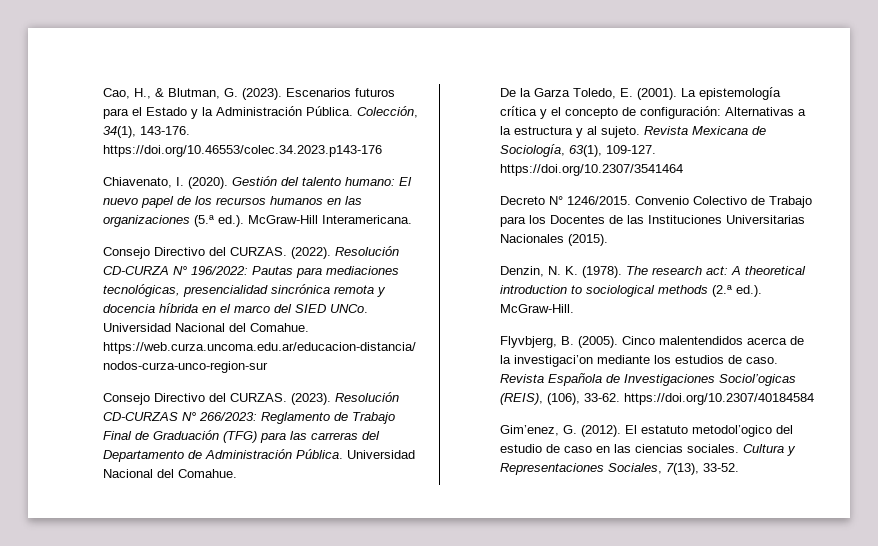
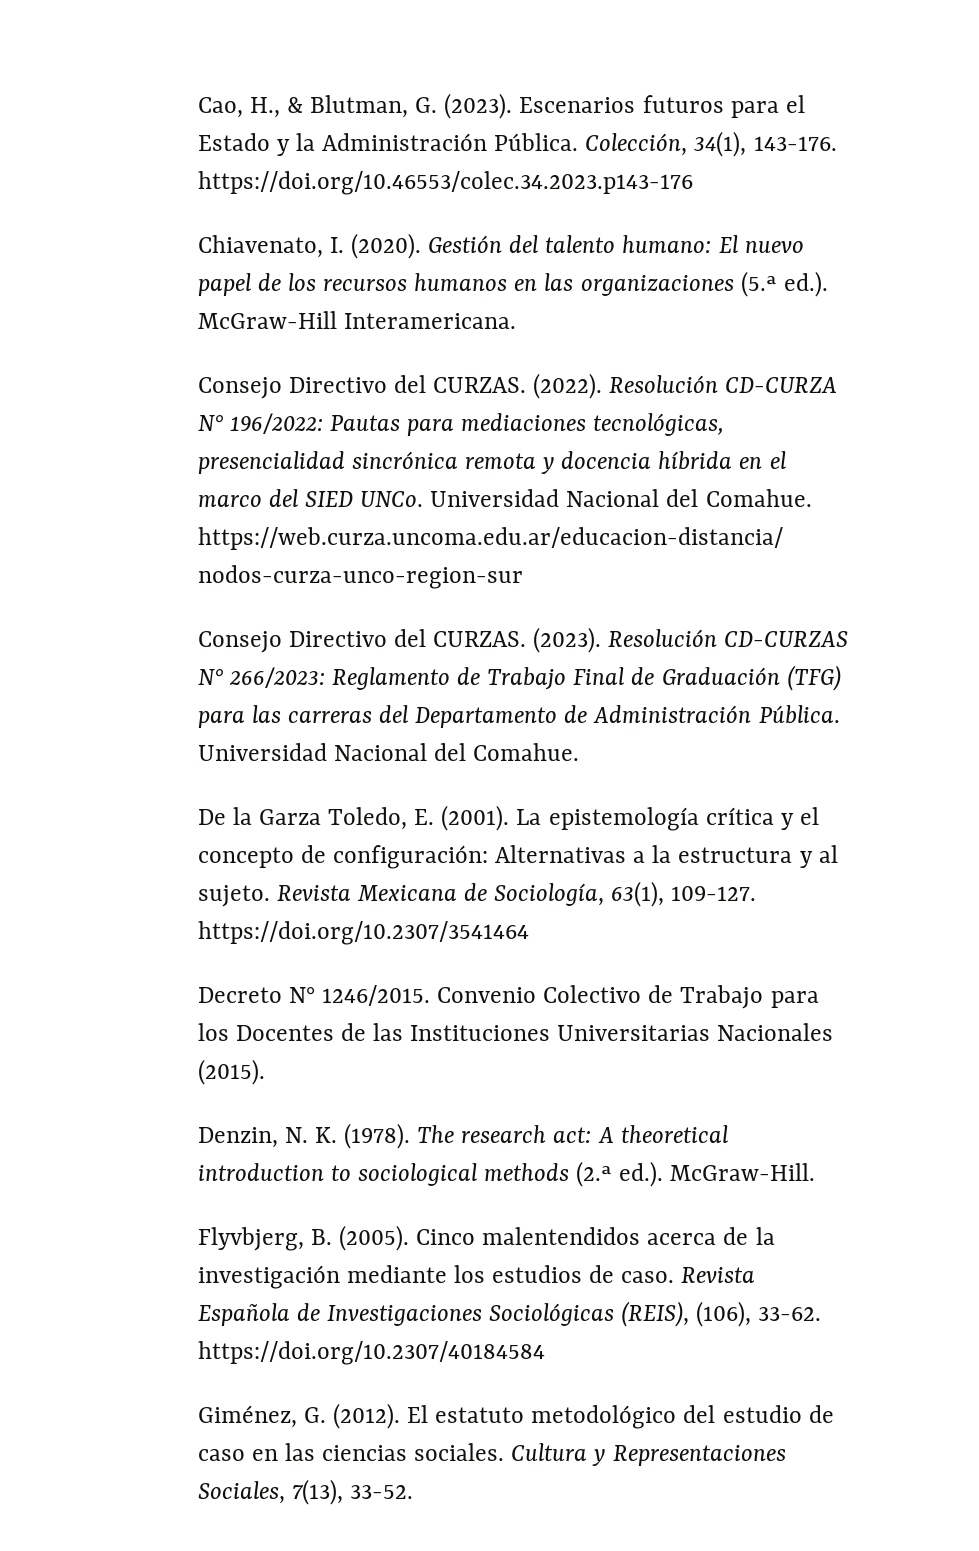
[514,355,594,367] investigaci’on -> [197,1265,340,1289] investigación
[719,374,797,386] Sociol’ogicas -> [489,1303,615,1326] Sociológicas
[500,425,560,436] Gim’enez, -> [197,1405,297,1428] Giménez,
[692,425,773,437] metodol’ogico -> [531,1405,677,1429] metodológico

